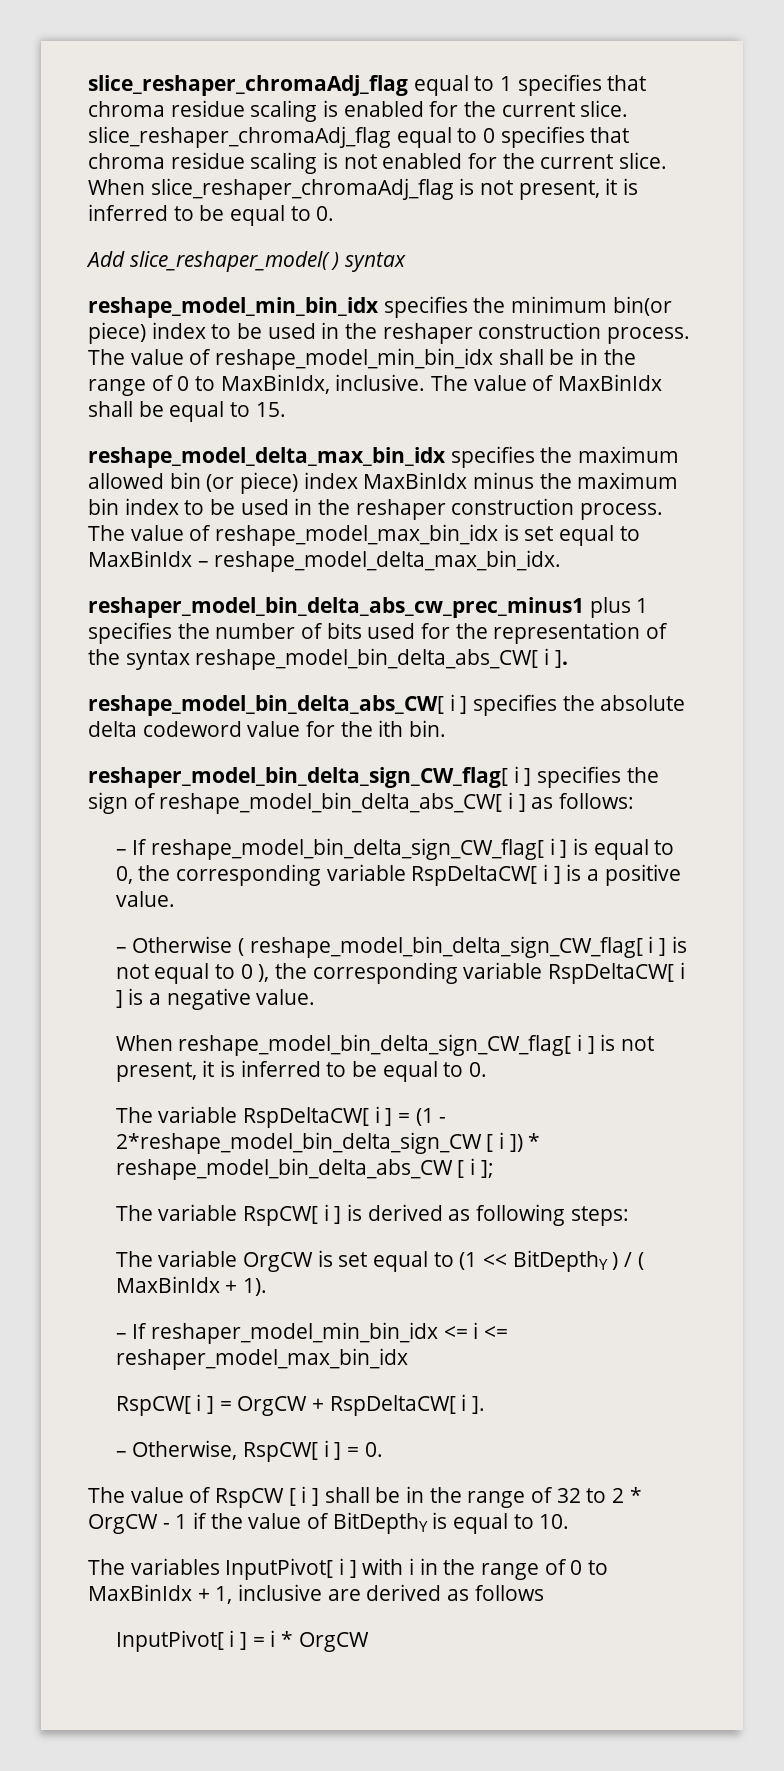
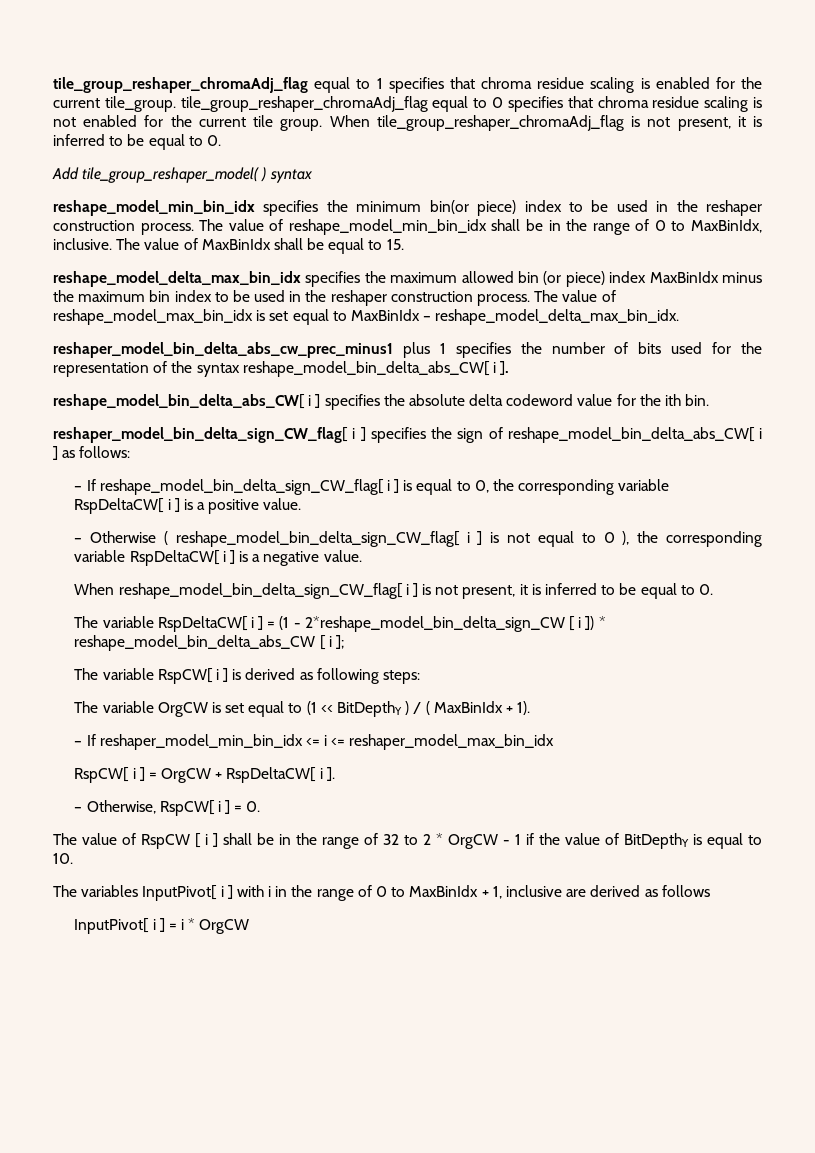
[88,75,408,96] slice_reshaper_chromaAdj_flag -> [53,77,308,93] tile_group_reshaper_chromaAdj_flag
[580,100,629,117] [88,126,391,148] slice. slice_reshaper_chromaAdj_flag -> [104,96,428,112] tile_group. tile_group_reshaper_chromaAdj_flag
[619,152,668,169] [88,178,454,200] slice. When slice_reshaper_chromaAdj_flag -> [253,115,624,131] tile group. When tile_group_reshaper_chromaAdj_flag
[129,251,330,272] slice_reshaper_model( -> [82,167,260,183] tile_group_reshaper_model(

